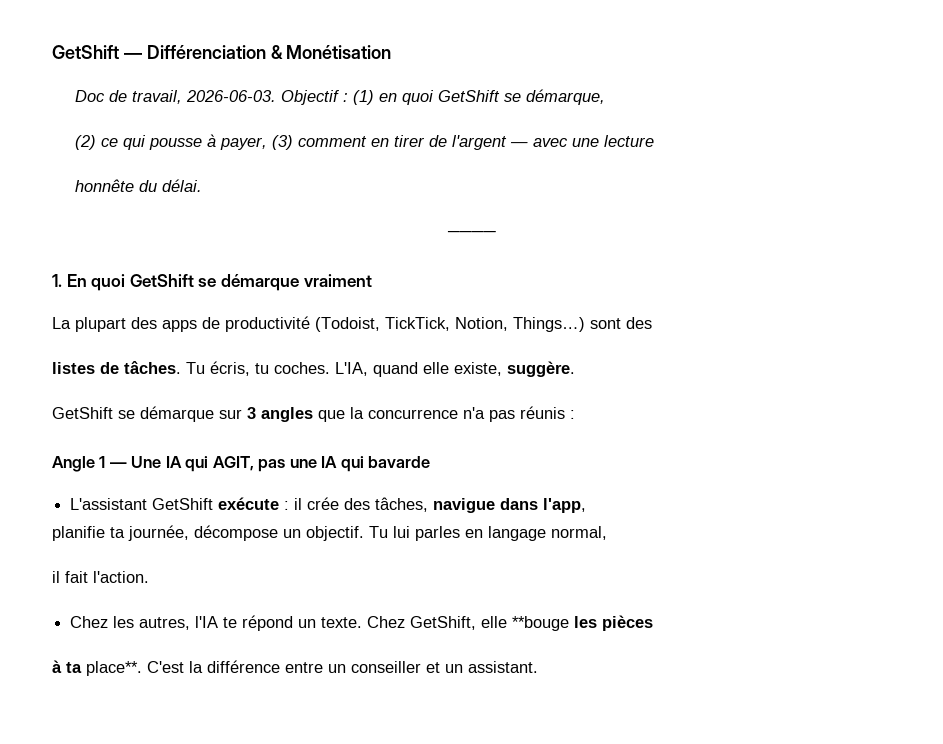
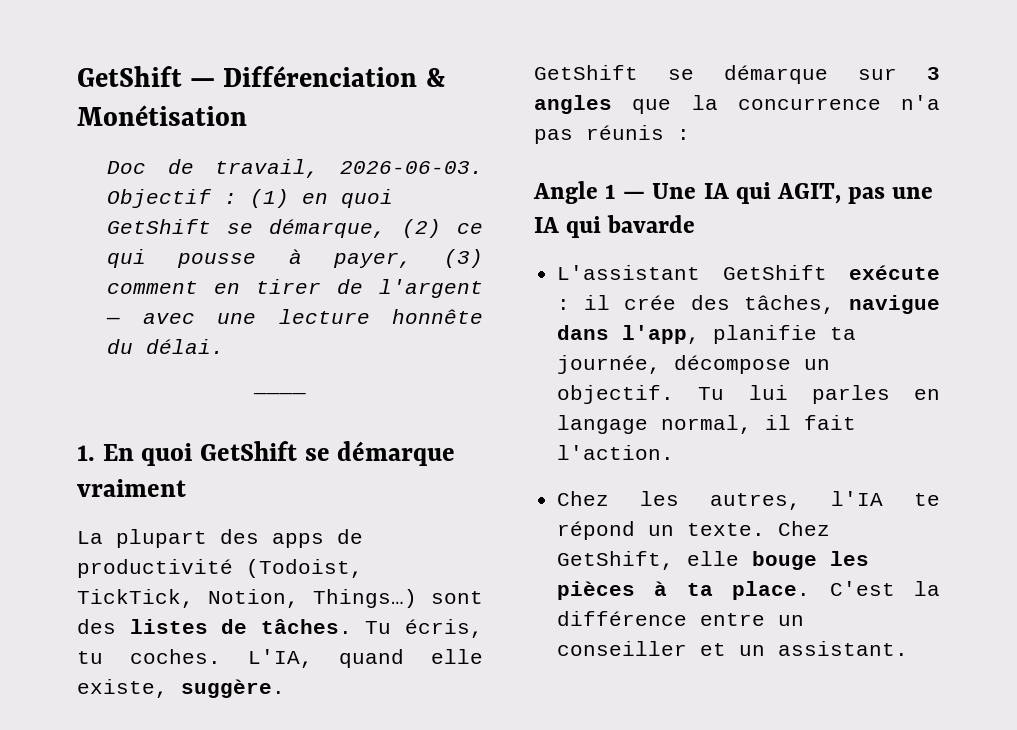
(605, 97) // -> (387, 228) none
(654, 141) // -> (370, 316) none
(652, 323) // -> (116, 626) none
(587, 505) // -> (701, 334) none
(607, 533) // -> (753, 424) none
[512,616,570,631] **bouge -> [752,551,818,570] bouge
(654, 623) // -> (636, 590) none
[86,661,142,676] place**. -> [732,581,811,600] place.

